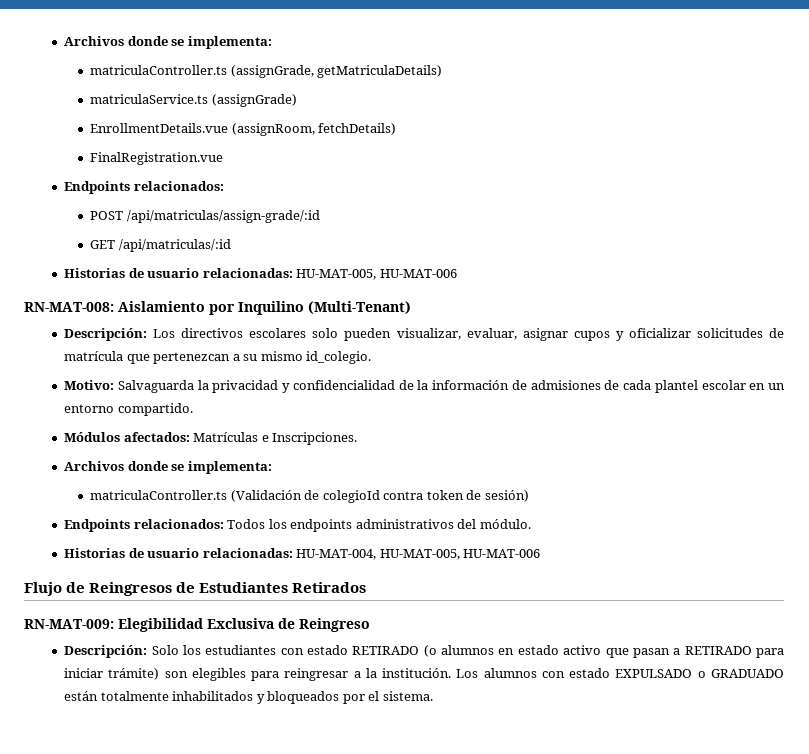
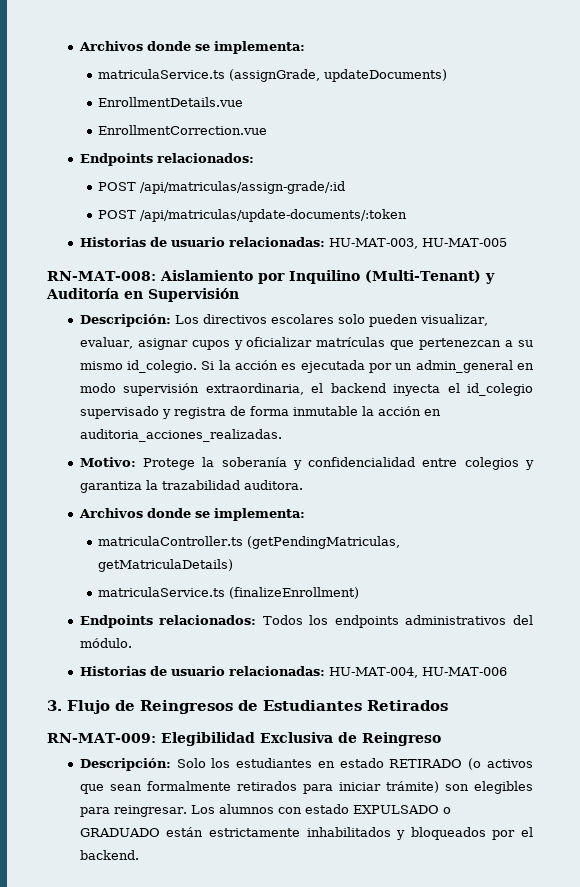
[64,36,272,49] [90,65,443,78] [90,94,297,107] [90,123,397,136] [90,152,224,165] Archivos donde se implementa: // matriculaController.ts (assignGrade, getMatriculaDetails) // matriculaService.ts (assignGrade) // EnrollmentDetails.vue (assignRoom, fetchDetails) // FinalRegistration.vue -> [78,41,305,54] [98,69,448,82] [98,97,244,107] [98,125,268,135] Archivos donde se implementa: // matriculaService.ts (assignGrade, updateDocuments) // EnrollmentDetails.vue // EnrollmentCorrection.vue
[90,239,231,252] [64,268,457,280] GET /api/matriculas/:id // Historias de usuario relacionadas: HU-MAT-005, HU-MAT-006 -> [98,209,408,222] [79,237,507,249] POST /api/matriculas/update-documents/:token // Historias de usuario relacionadas: HU-MAT-003, HU-MAT-005
(411, 307) none -> [484,273,495,284] [46,288,239,302] y Auditoría en Supervisión
[696,328,784,338] [64,351,124,361] solicitudes de matrícula -> [316,337,386,347] matrículas
[64,380,786,393] [64,403,193,416] [64,432,358,445] [64,461,272,474] [90,490,529,503] // Motivo: Salvaguarda la privacidad y confidencialidad de la información de admisiones de cada plantel escolar en un entorno compartido. // Módulos afectados: Matrículas e Inscripciones. // Archivos donde se implementa: // matriculaController.ts (Validación de colegioId contra token de sesión) -> [201,360,535,373] [79,383,533,396] [79,406,441,419] [79,429,282,442] [79,457,534,470] [79,480,303,493] [78,508,305,521] [98,536,401,549] [98,559,234,572] [98,587,360,599] Si la acción es ejecutada por un admin_general en modo supervisión extraordinaria, el backend inyecta el id_colegio supervisado y registra de forma inmutable la acción en auditoria_acciones_realizadas. // Motivo: Protege la soberanía y confidencialidad entre colegios y garantiza la trazabilidad auditora. // Archivos donde se implementa: // matriculaController.ts (getPendingMatriculas, getMatriculaDetails) // matriculaService.ts (finalizeEnrollment)
[379,549,541,560] HU-MAT-005, HU-MAT-006 // -> [421,667,507,676] [47,700,62,711] HU-MAT-006 // 3.
[280,648,304,655] con -> [317,761,335,768] en
[441,645,752,658] alumnos en estado activo que pasan a RETIRADO -> [486,759,533,768] [79,781,297,794] activos que sean formalmente retirados
[284,668,452,681] reingresar a la institución. -> [113,805,187,817] reingresar.
[100,691,169,701] totalmente -> [209,828,301,837] estrictamente
[382,691,433,701] sistema. -> [79,850,139,860] backend.

